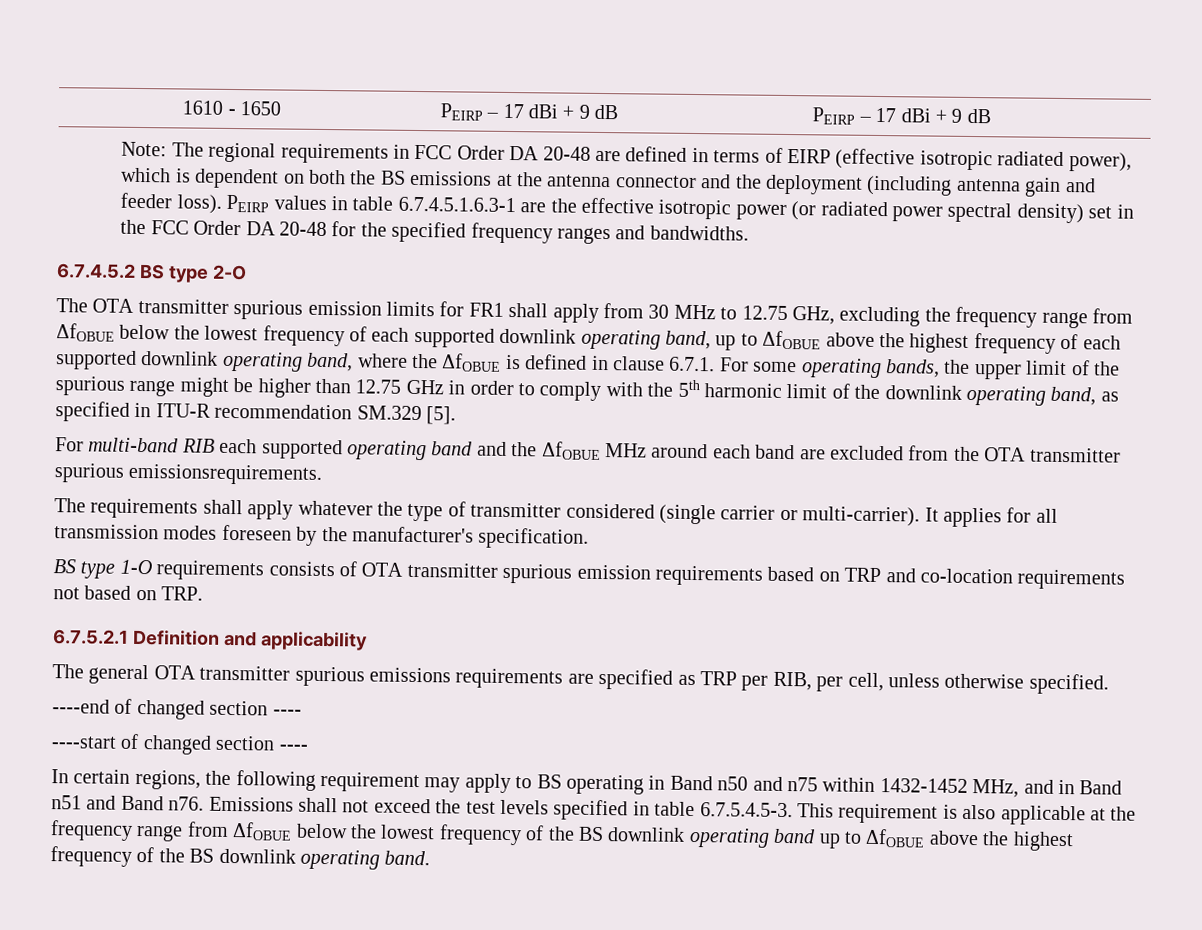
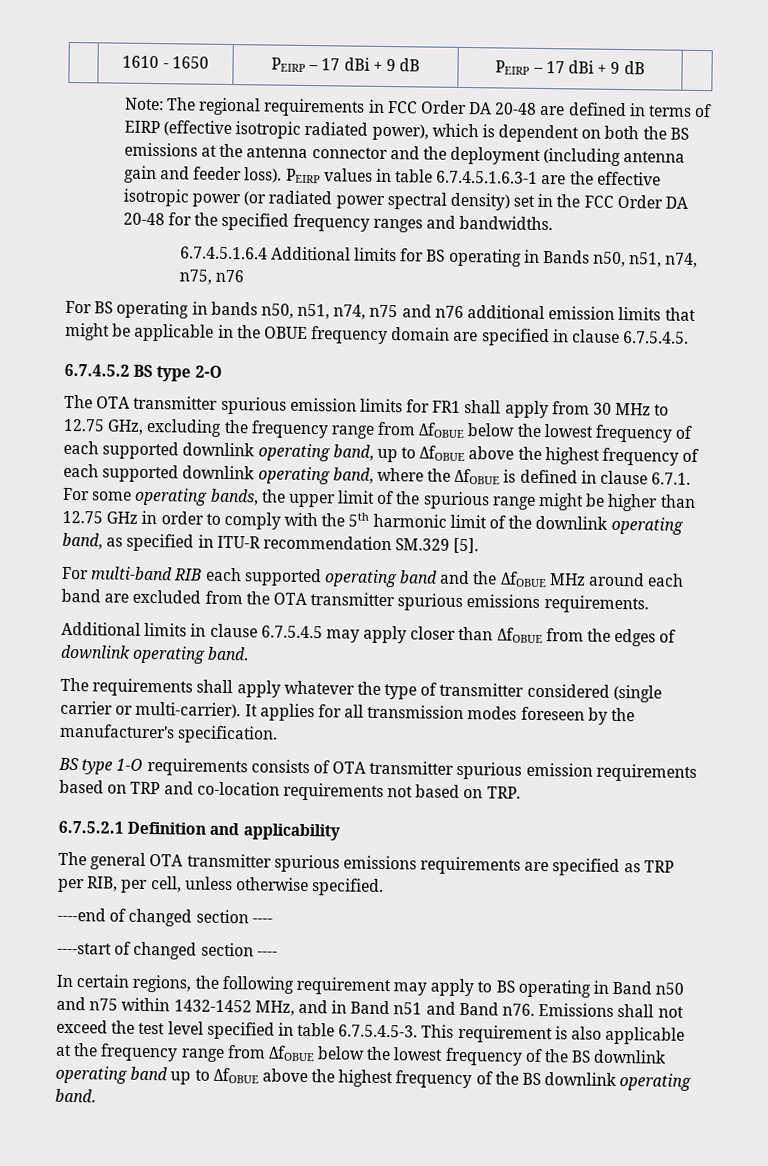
(749, 233) none -> [179,246,699,268] [178,269,244,285] [65,300,696,321] [65,322,690,347] // 6.7.4.5.1.6.4 Additional limits for BS operating in Bands n50, n51, n74, n75, n76 // For BS operating in bands n50, n51, n74, n75 and n76 additional emission limits that might be applicable in the OBUE frequency domain are specified in clause 6.7.5.4.5.
[128,463,323,485] emissionsrequirements. -> [466,594,649,614] [61,621,677,647] [61,644,250,664] emissions requirements. // Additional limits in clause 6.7.5.4.5 may apply closer than ΔfOBUE from the edges of downlink operating band.
[499,799,549,815] levels -> [167,1021,204,1035] level

